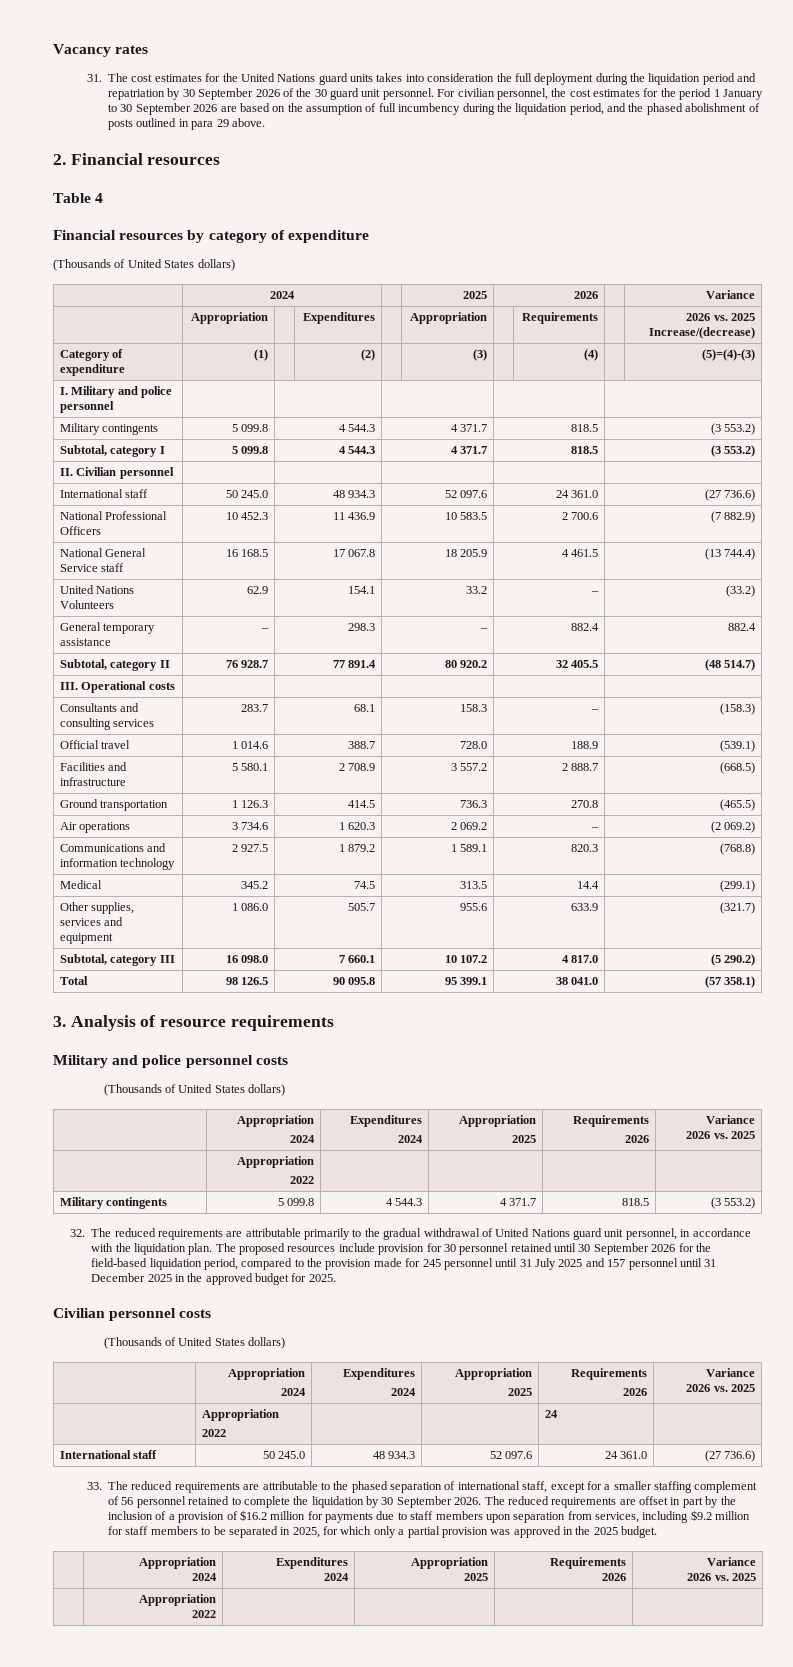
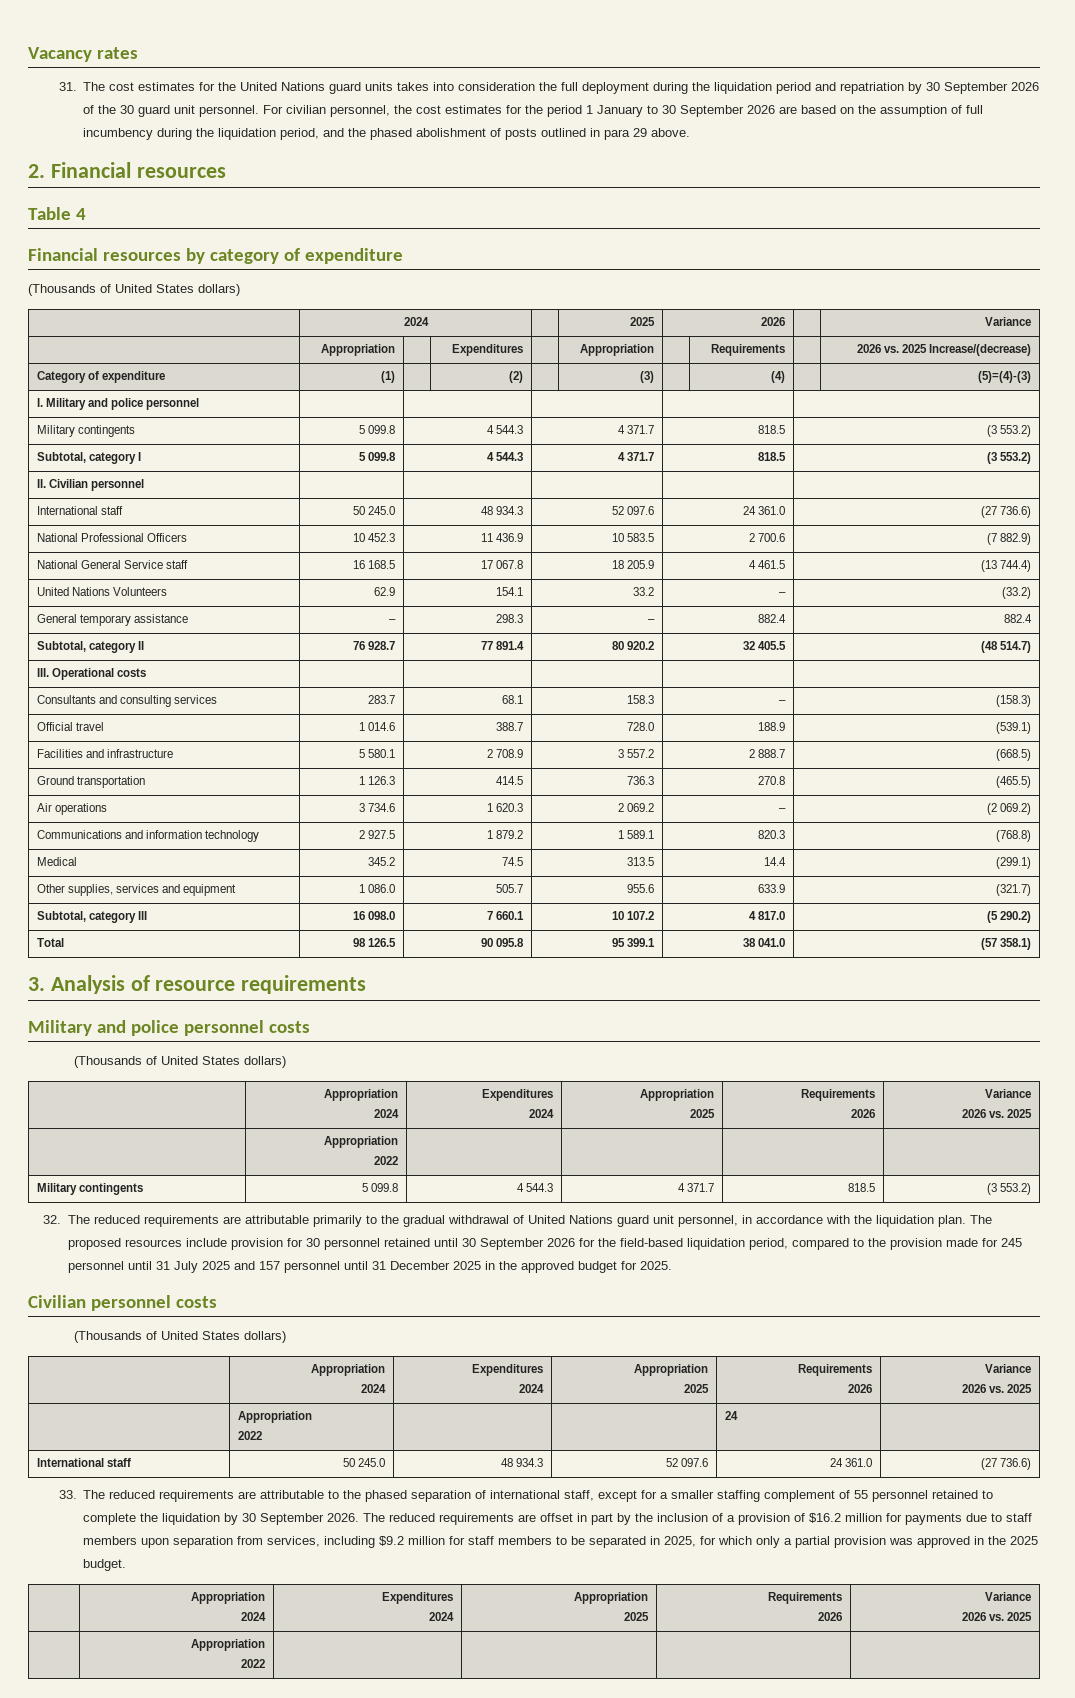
[121,1497,134,1505] 56 -> [854,1490,869,1499] 55

